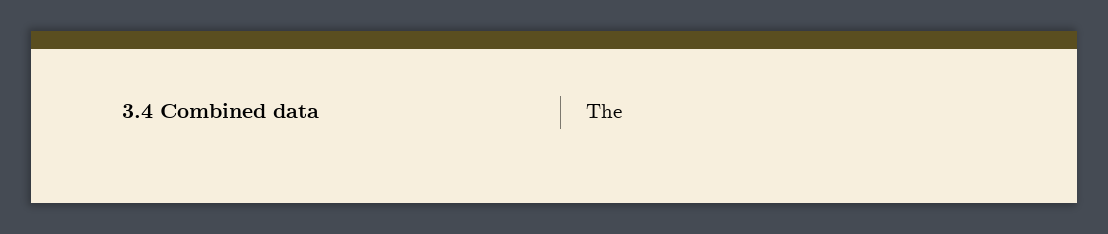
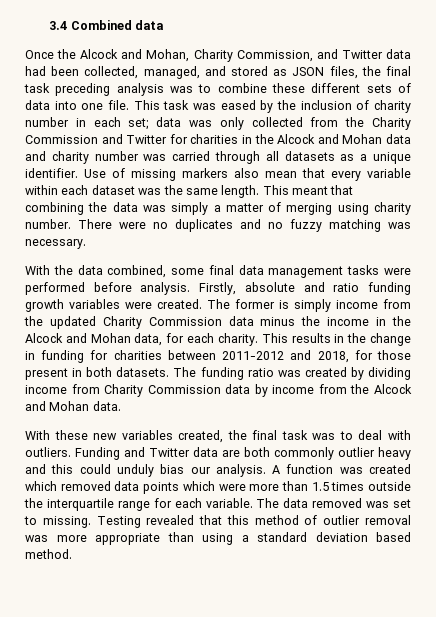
[586,104,622,118] The -> [25,49,411,62] [25,66,411,79] [24,83,411,96] [25,100,412,113] [25,117,412,130] [25,134,411,144] [25,151,412,164] [25,168,411,181] [25,185,354,198] [25,202,412,215] [25,219,411,232] [25,239,86,249] [25,265,411,278] [25,282,412,295] [25,299,411,312] [24,316,412,329] [25,333,411,346] [25,350,412,363] [25,367,412,380] [25,384,412,397] [25,401,121,411] [25,430,411,443] [25,447,411,460] [25,464,412,477] [25,481,411,494] [24,498,411,511] [24,515,411,528] [25,532,411,545] [25,549,72,559] Once the Alcock and Mohan, Charity Commission, and Twitter data had been collected, managed, and stored as JSON files, the final task preceding analysis was to combine these different sets of data into one file. This task was eased by the inclusion of charity number in each set; data was only collected from the Charity Commission and Twitter for charities in the Alcock and Mohan data and charity number was carried through all datasets as a unique identifier. Use of missing markers also mean that every variable within each dataset was the same length. This meant that combining the data was simply a matter of merging using charity number. There were no duplicates and no fuzzy matching was necessary. // With the data combined, some final data management tasks were performed before analysis. Firstly, absolute and ratio funding growth variables were created. The former is simply income from the updated Charity Commission data minus the income in the Alcock and Mohan data, for each charity. This results in the change in funding for charities between 2011-2012 and 2018, for those present in both datasets. The funding ratio was created by dividing income from Charity Commission data by income from the Alcock and Mohan data. // With these new variables created, the final task was to deal with outliers. Funding and Twitter data are both commonly outlier heavy and this could unduly bias our analysis. A function was created which removed data points which were more than 1.5 times outside the interquartile range for each variable. The data removed was set to missing. Testing revealed that this method of outlier removal was more appropriate than using a standard deviation based method.

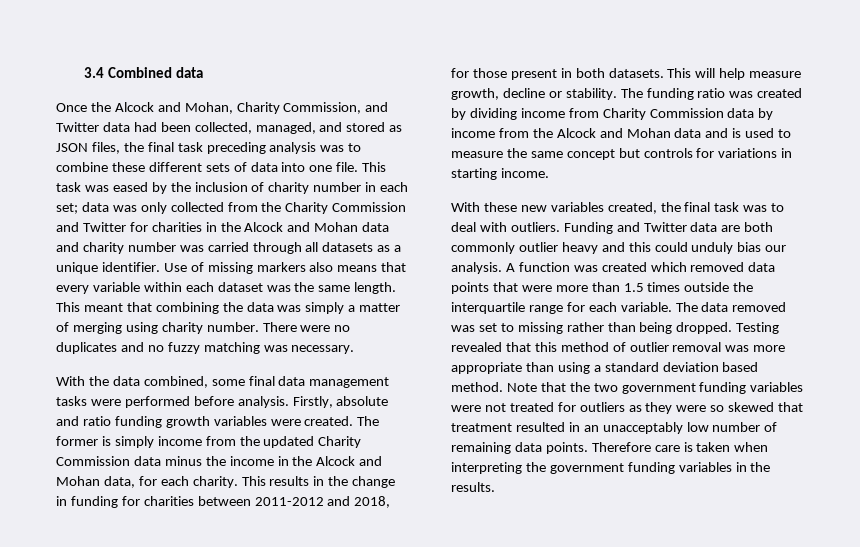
[265,171,297,178] mean -> [337,265,378,272] means
(170, 372) none -> [667,68,802,80] [451,88,617,100] This will help measure growth, decline or stability.
[92,401,121,411] data. -> [674,128,792,138] [451,148,793,160] [451,168,549,180] data and is used to measure the same concept but controls for variations in starting income.
[182,481,215,491] which -> [492,282,518,292] that
[42,516,91,528] missing. -> [517,322,733,334] missing rather than being dropped.
(72, 554) none -> [506,382,804,394] [451,402,804,414] [451,422,778,434] [451,442,769,454] [451,462,771,474] [451,482,495,492] Note that the two government funding variables were not treated for outliers as they were so skewed that treatment resulted in an unacceptably low number of remaining data points. Therefore care is taken when interpreting the government funding variables in the results.

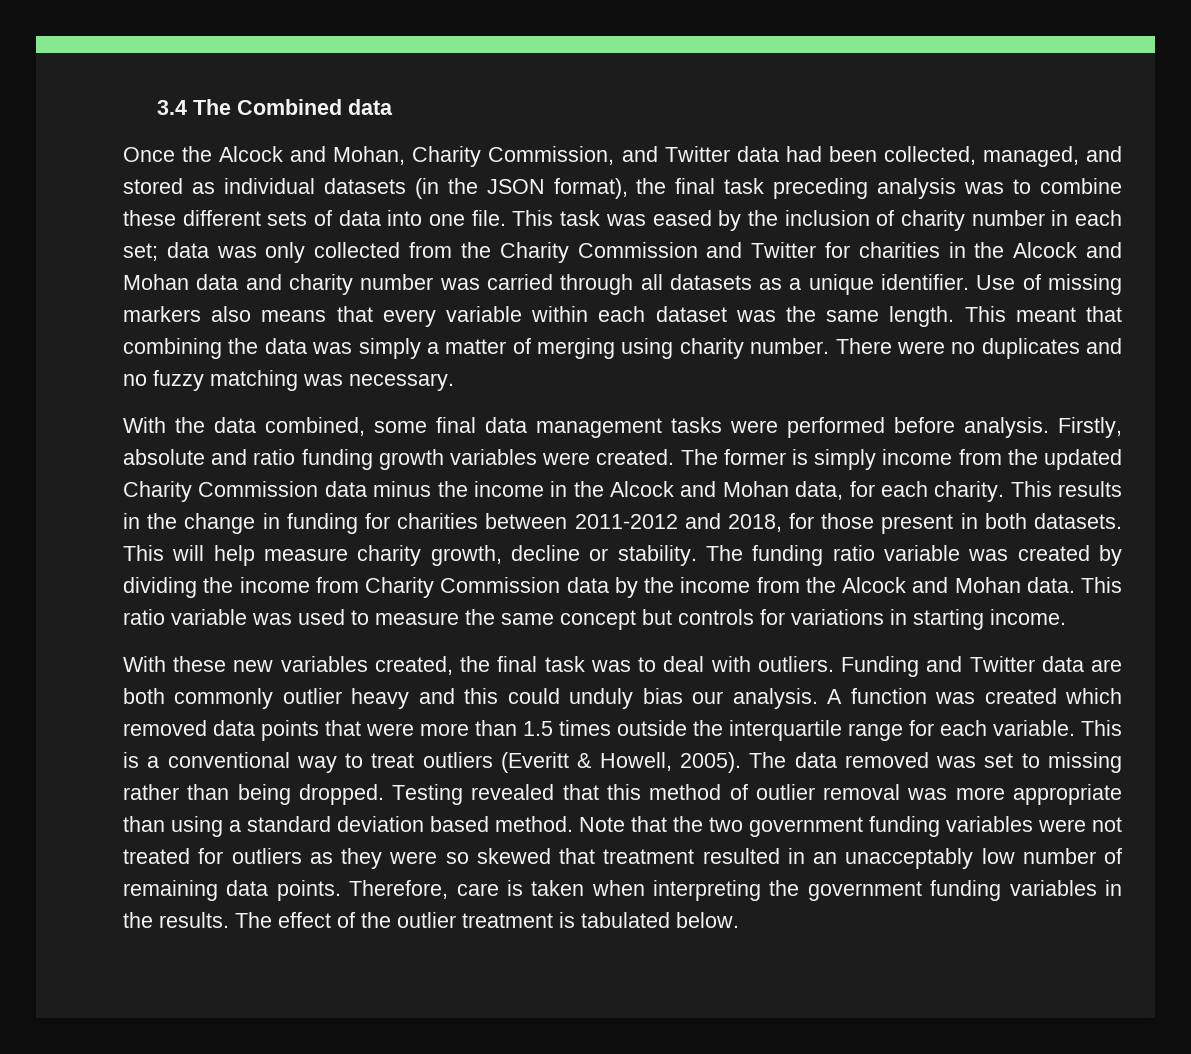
(105, 72) none -> [193,99,232,115] The
[56,142,120,154] JSON files, -> [223,178,628,199] individual datasets (in the JSON format),
(802, 74) none -> [357,545,422,566] charity
(726, 93) none -> [884,545,961,561] variable
(517, 114) none -> [203,577,234,593] the
(774, 114) none -> [644,577,674,593] the
[674,128,742,138] data and is -> [1026,577,1122,593] [123,609,292,625] data. This ratio variable was
(672, 307) none -> [1081,720,1122,736] [123,752,741,773] This is a conventional way to treat outliers (Everitt & Howell, 2005).
[591,442,651,452] Therefore -> [349,880,449,899] Therefore,
(495, 487) none -> [235,912,739,928] The effect of the outlier treatment is tabulated below.

